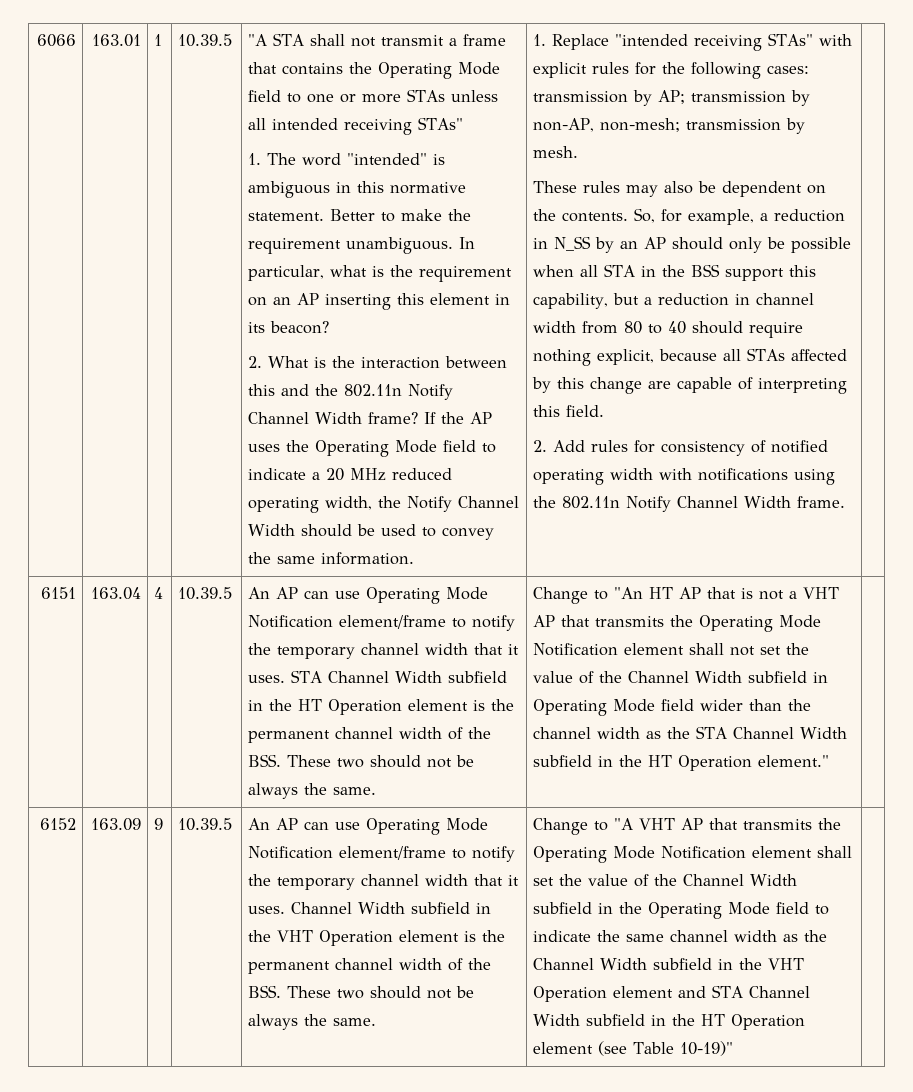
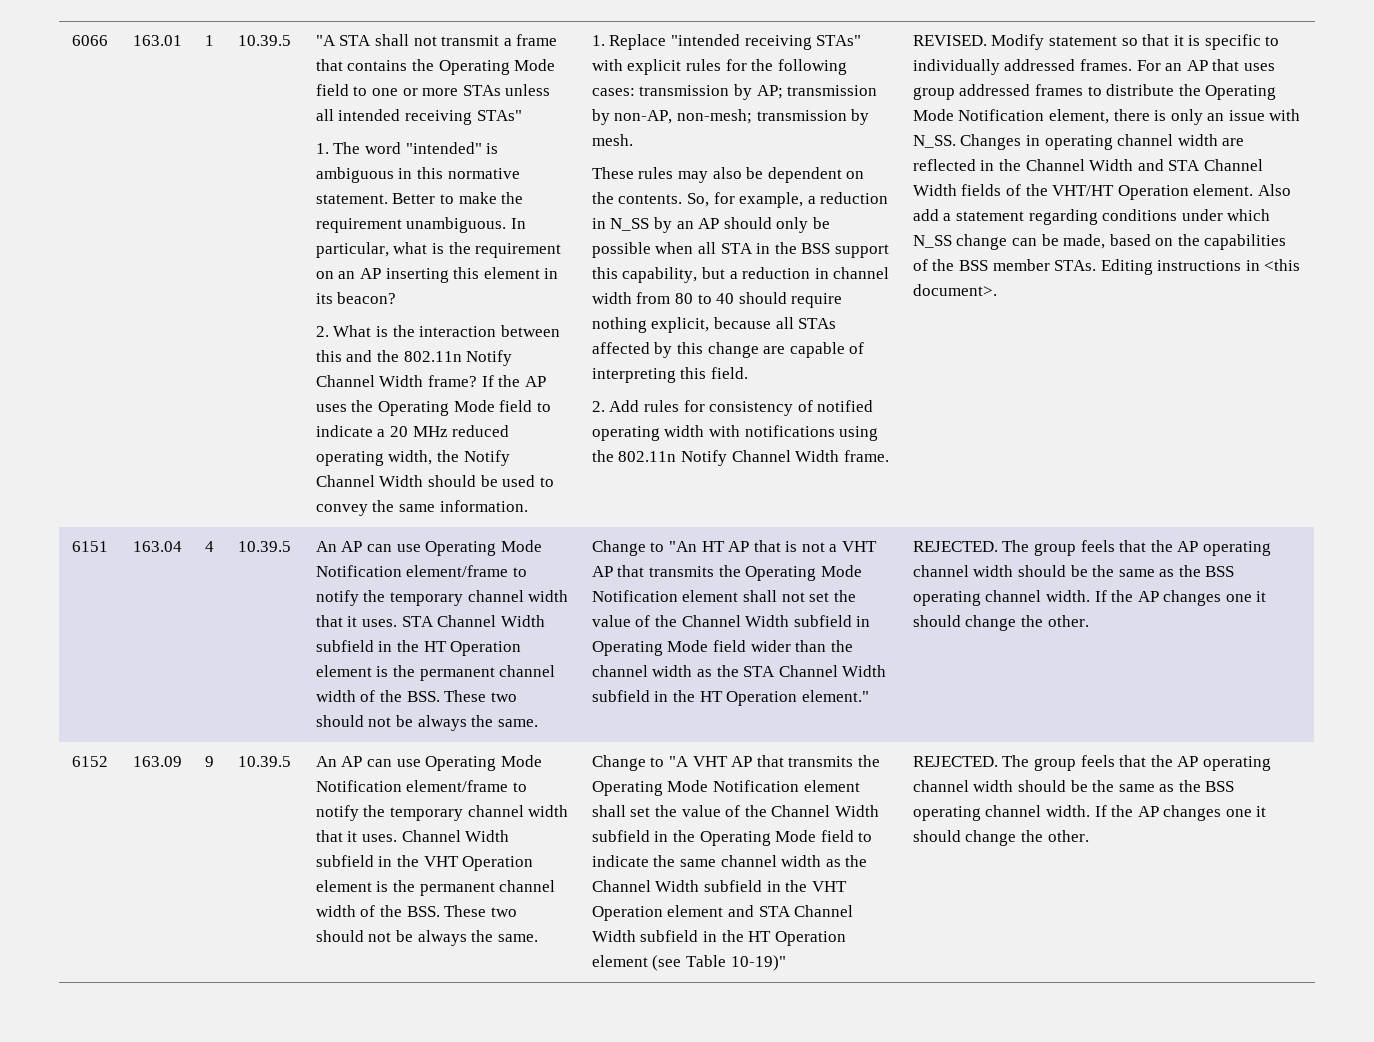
(846, 502) none -> [912,34,1280,50] [912,59,1275,75] [912,84,1277,100] [912,109,1301,125] [912,134,1245,150] [912,159,1263,171] [912,184,1291,200] [912,209,1271,225] [912,234,1287,250] [912,259,1301,275] [912,284,997,296] REVISED. Modify statement so that it is specific to individually addressed frames. For an AP that uses group addressed frames to distribute the Operating Mode Notification element, there is only an issue with N_SS. Changes in operating channel width are reflected in the Channel Width and STA Channel Width fields of the VHT/HT Operation element. Also add a statement regarding conditions under which N_SS change can be made, based on the capabilities of the BSS member STAs. Editing instructions in <this document>.
(830, 761) none -> [912,540,1271,556] [912,565,1235,577] [912,590,1267,606] [912,615,1089,631] REJECTED. The group feels that the AP operating channel width should be the same as the BSS operating channel width. If the AP changes one it should change the other.
(734, 1048) none -> [912,755,1271,771] [912,780,1235,792] [912,805,1267,821] [912,830,1089,846] REJECTED. The group feels that the AP operating channel width should be the same as the BSS operating channel width. If the AP changes one it should change the other.

